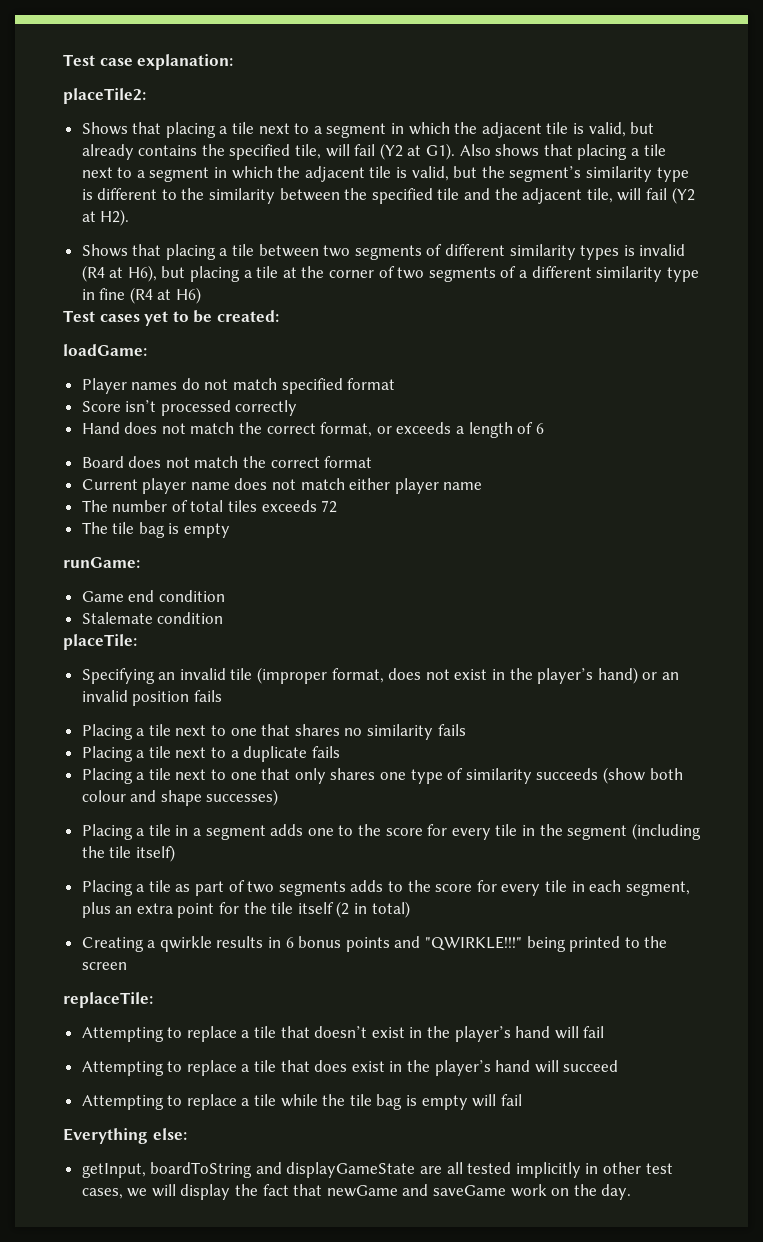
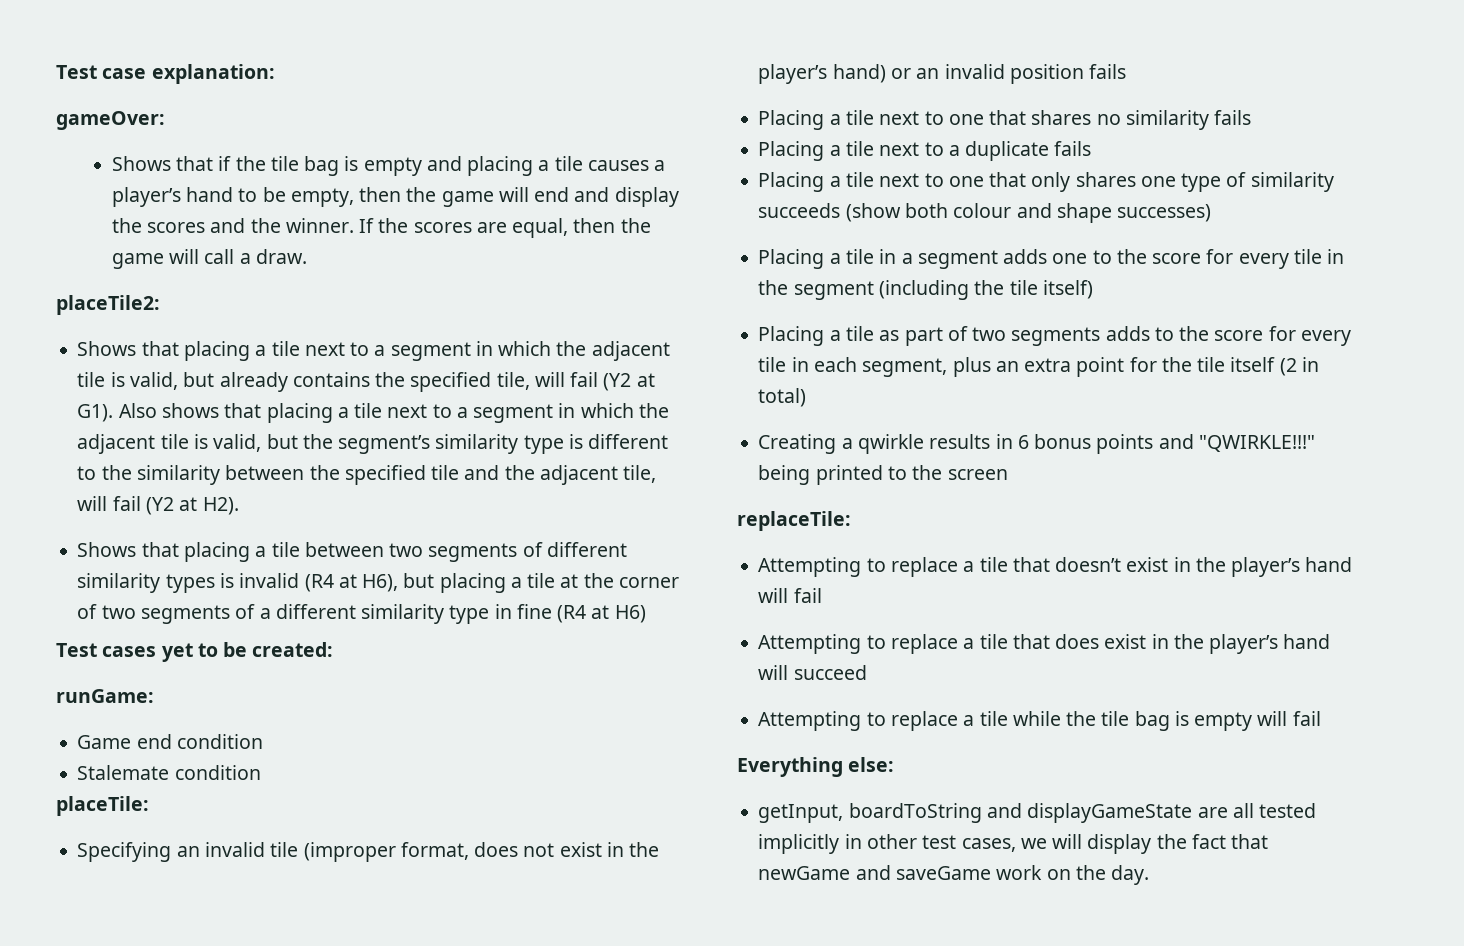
(234, 62) none -> [56,111,165,130] [111,156,666,176] [111,187,679,207] [111,218,651,238] [111,249,307,269] // gameOver: // Shows that if the tile bag is empty and placing a tile causes a player’s hand to be empty, then the game will end and display the scores and the winner. If the scores are equal, then the game will call a draw.
[63,344,147,356] [81,378,396,394] [81,400,298,416] [81,422,544,438] [81,456,373,468] [81,478,483,494] [81,500,338,513] [81,522,231,538] // loadGame: // Player names do not match specified format // Score isn’t processed correctly // Hand does not match the correct format, or exceeds a length of 6 // Board does not match the correct format // Current player name does not match either player name // The number of total tiles exceeds 72 // The tile bag is empty -> (334, 649) none

